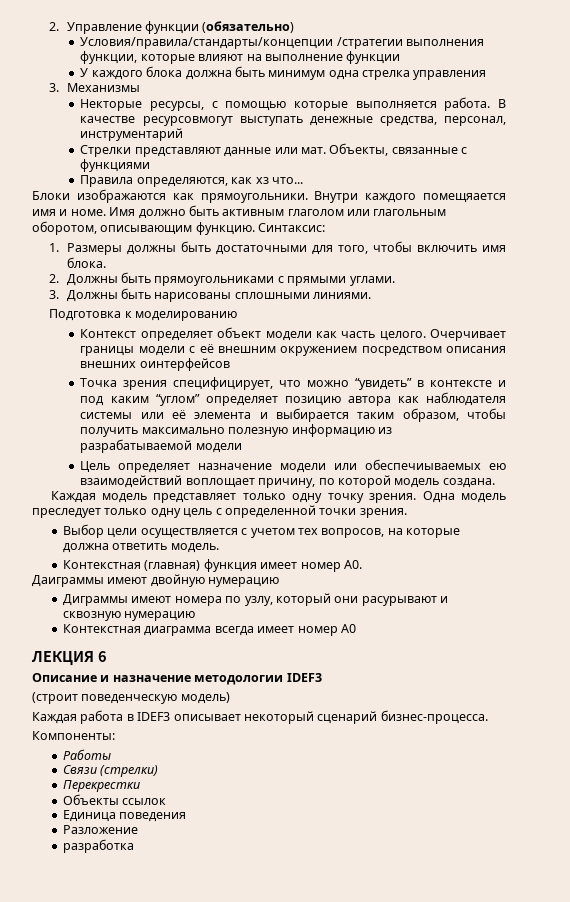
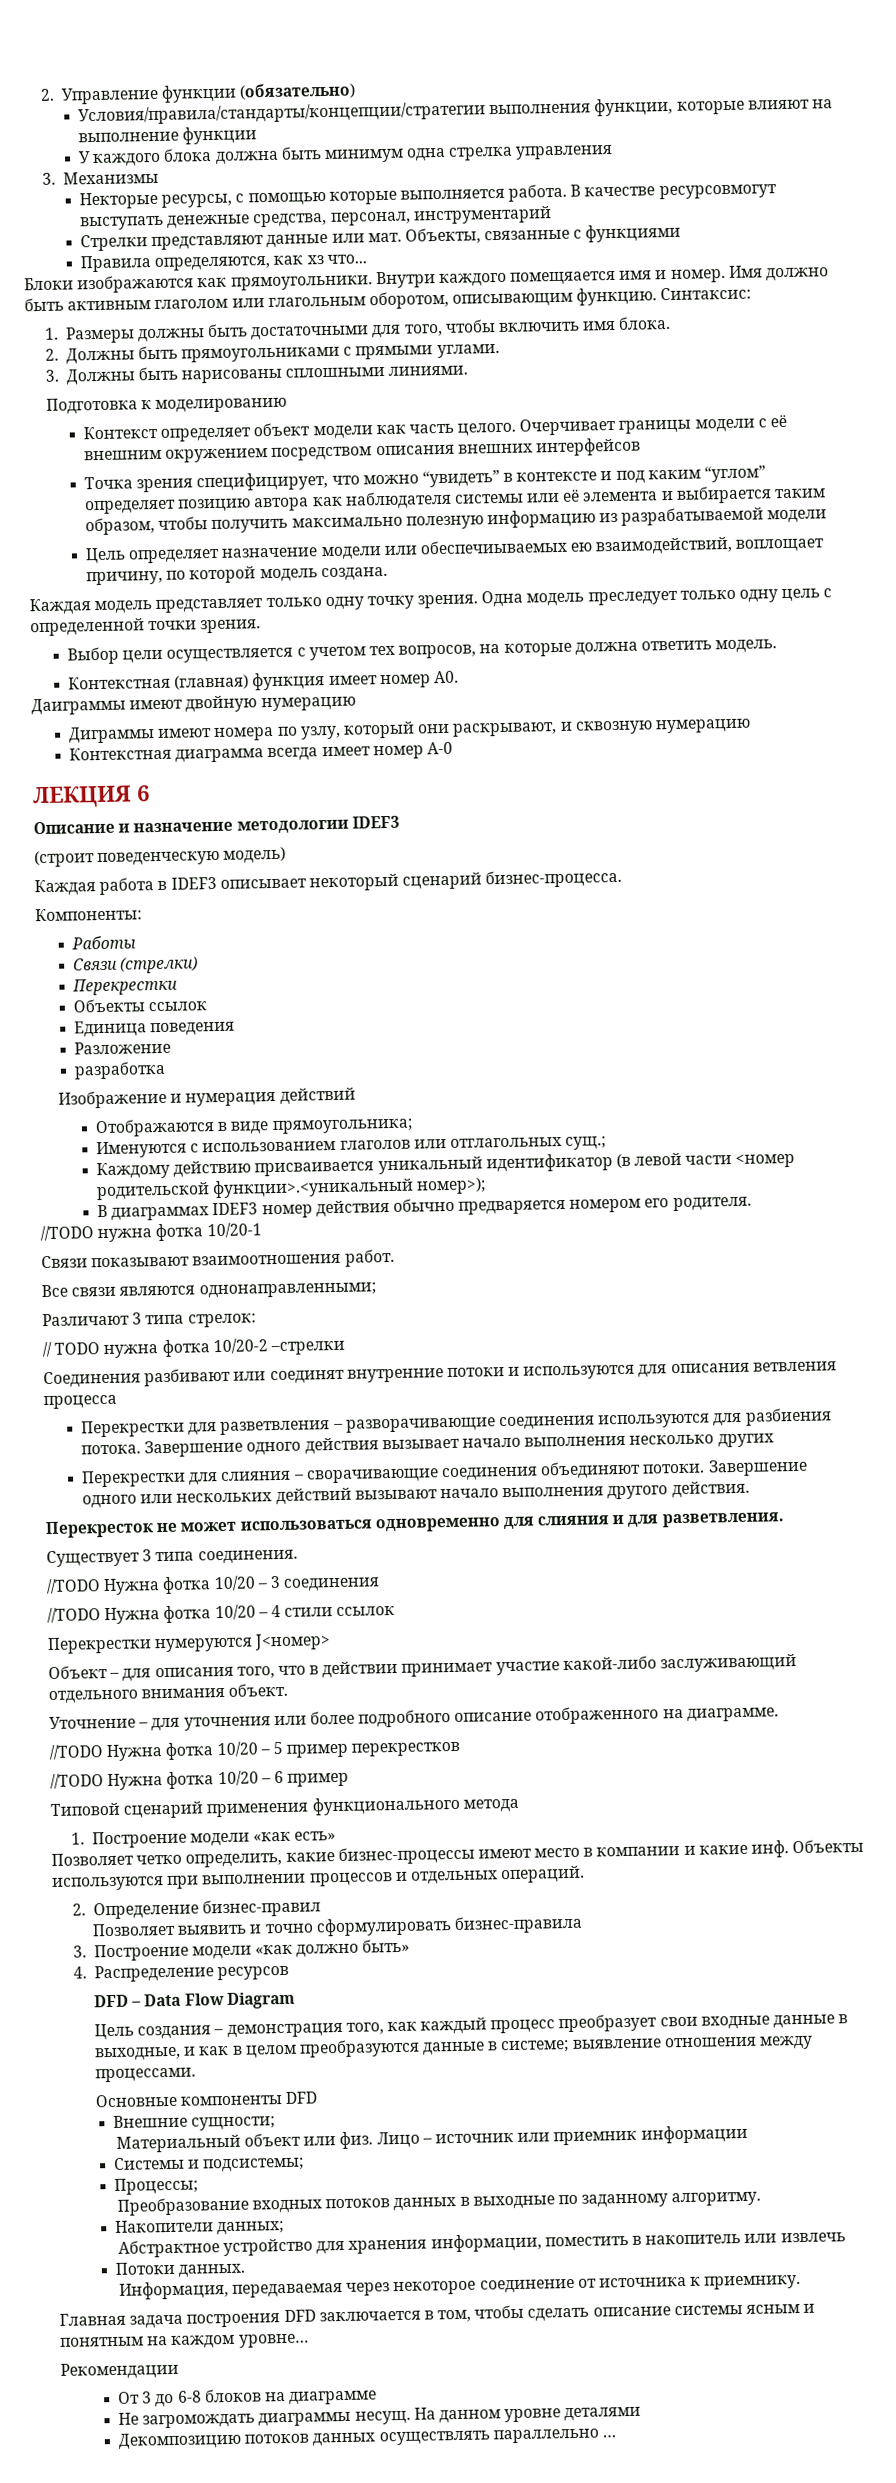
[80,37,403,49] Условия/правила/стандарты/концепции /стратегии -> [78,101,487,126] Условия/правила/стандарты/концепции/стратегии
[70,209,106,216] номе. -> [670,269,726,283] номер.
[139,358,230,371] оинтерфейсов -> [535,437,641,457] интерфейсов
[80,475,183,488] взаимодействий -> [595,536,734,556] взаимодействий,
[361,596,437,606] расурывают -> [452,722,558,737] раскрывают,
[340,624,356,633] А0 -> [426,741,453,755] А-0
(135, 846) none -> [57,1087,356,1109] [95,1118,413,1138] [96,1136,607,1159] [96,1152,796,1180] [96,1177,487,1201] [97,1196,752,1221] [40,1222,262,1243] [41,1248,395,1269] [41,1282,376,1299] [42,1312,256,1328] [42,1338,345,1359] [43,1361,837,1389] [43,1394,117,1410] [81,1407,832,1438] [81,1433,774,1458] [81,1458,808,1488] [82,1480,750,1509] [45,1512,785,1539] [46,1549,298,1568] [46,1575,381,1596] [47,1604,396,1625] [47,1633,332,1655] [48,1653,798,1682] [48,1682,289,1705] [49,1705,779,1732] [49,1741,461,1762] [50,1770,350,1791] [50,1795,519,1819] [70,1830,337,1849] [51,1838,865,1868] [52,1865,586,1892] [71,1898,321,1920] [91,1914,583,1937] [72,1938,411,1962] [72,1964,289,1983] [93,1991,295,2009] [93,2013,849,2041] [94,2035,813,2062] [94,2067,196,2083] [94,2091,319,2108] [113,2114,276,2131] [115,2124,748,2153] [113,2156,305,2173] [114,2177,199,2195] [116,2191,762,2216] [115,2219,285,2236] [117,2232,846,2258] [115,2261,247,2278] [118,2274,802,2300] [59,2303,816,2329] [60,2333,309,2349] [60,2361,179,2380] [118,2388,378,2408] [118,2406,642,2429] [118,2428,616,2450] // Изображение и нумерация действий // Отображаются в виде прямоугольника; // Именуются с использованием глаголов или отглагольных сущ.; // Каждому действию присваивается уникальный идентификатор (в левой части <номер родительской функции>.<уникальный номер>); // В диаграммах IDEF3 номер действия обычно предваряется номером его родителя. // //TODO нужна фотка 10/20-1 // Связи показывают взаимоотношения работ. // Все связи являются однонаправленными; // Различают 3 типа стрелок: // // TODO нужна фотка 10/20-2 –стрелки // Соединения разбивают или соединят внутренние потоки и используются для описания ветвления процесса // Перекрестки для разветвления – разворачивающие соединения используются для разбиения потока. Завершение одного действия вызывает начало выполнения несколько других // Перекрестки для слияния – сворачивающие соединения объединяют потоки. Завершение одного или нескольких действий вызывают начало выполнения другого действия. // Перекресток не может использоваться одновременно для слияния и для разветвления. // Существует 3 типа соединения. // //TODO Нужна фотка 10/20 – 3 соединения // //TODO Нужна фотка 10/20 – 4 стили ссылок // Перекрестки нумеруются J<номер> // Объект – для описания того, что в действии принимает участие какой-либо заслуживающий отдельного внимания объект. // Уточнение – для уточнения или более подробного описание отображенного на диаграмме. // //TODO Нужна фотка 10/20 – 5 пример перекрестков // //TODO Нужна фотка 10/20 – 6 пример // Типовой сценарий применения функционального метода // 1. Построение модели «как есть» // Позволяет четко определить, какие бизнес-процессы имеют место в компании и какие инф. Объекты используются при выполнении процессов и отдельных операций. // 2. Определение бизнес-правил // Позволяет выявить и точно сформулировать бизнес-правила // 3. Построение модели «как должно быть» // 4. Распределение ресурсов // DFD – Data Flow Diagram // Цель создания – демонстрация того, как каждый процесс преобразует свои входные данные в выходные, и как в целом преобразуются данные в системе; выявление отношения между процессами. // Основные компоненты DFD // Внешние сущности; // Материальный объект или физ. Лицо – источник или приемник информации // Системы и подсистемы; // Процессы; // Преобразование входных потоков данных в выходные по заданному алгоритму. // Накопители данных; // Абстрактное устройство для хранения информации, поместить в накопитель или извлечь // Потоки данных. // Информация, передаваемая через некоторое соединение от источника к приемнику. // Главная задача построения DFD заключается в том, чтобы сделать описание системы ясным и понятным на каждом уровне… // Рекомендации // От 3 до 6-8 блоков на диаграмме // Не загромождать диаграммы несущ. На данном уровне деталями // Декомпозицию потоков данных осуществлять параллельно …

